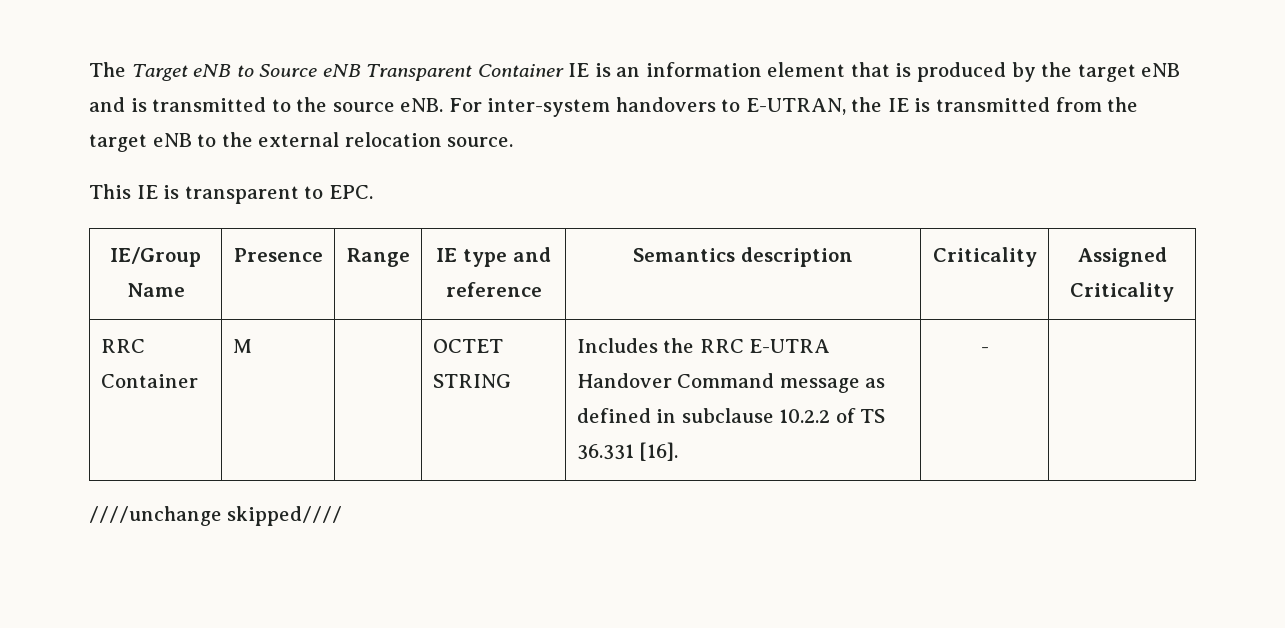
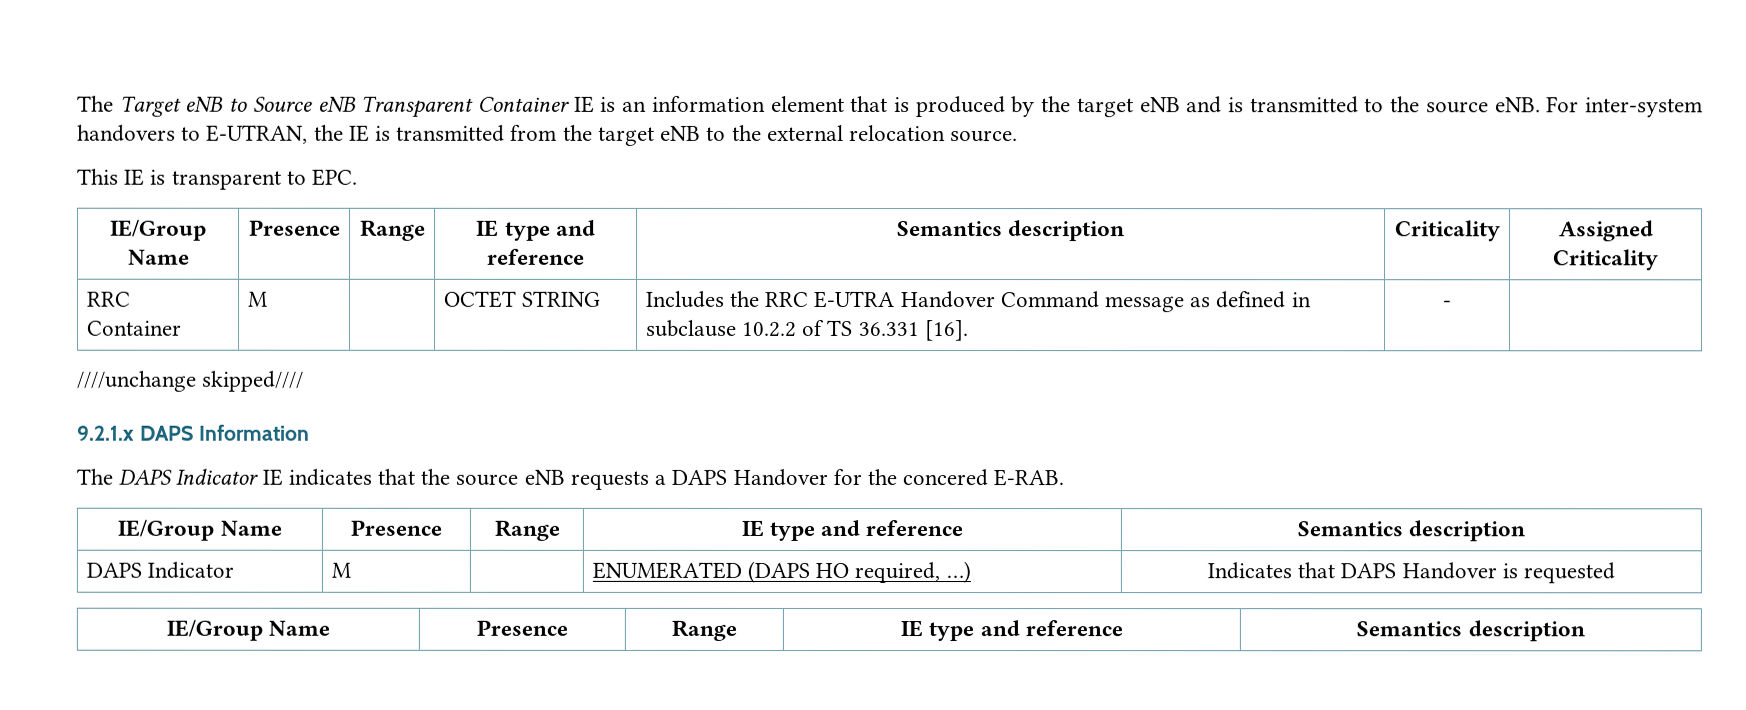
(343, 516) none -> [76,424,309,441] [76,468,1065,490] [117,519,282,541] [350,519,442,536] [493,519,560,541] [740,519,964,541] [1296,520,1526,542] [85,561,234,579] [330,562,351,578] [591,560,971,584] [1206,562,1616,584] [165,619,331,641] [476,619,568,636] [671,619,737,641] [900,620,1123,642] [1356,620,1585,642] // 9.2.1.x DAPS Information // The DAPS Indicator IE indicates that the source eNB requests a DAPS Handover for the concered E-RAB. // IE/Group Name | Presence | Range | IE type and reference | Semantics description // DAPS Indicator | M | | ENUMERATED (DAPS HO required, …) | Indicates that DAPS Handover is requested // IE/Group Name | Presence | Range | IE type and reference | Semantics description

